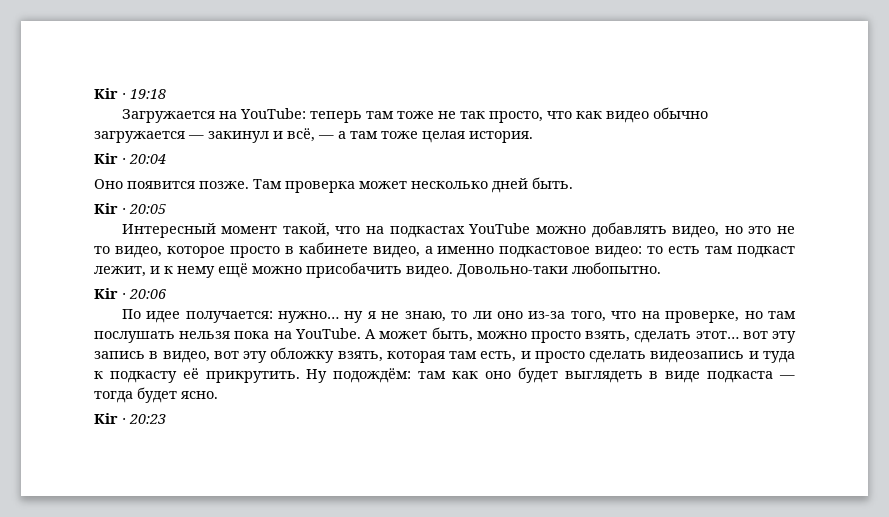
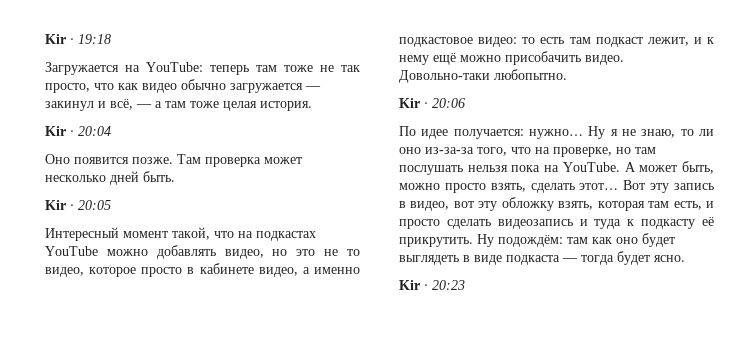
[344,311,364,323] ну -> [588,126,606,139] Ну
[528,311,566,319] из-за -> [425,147,474,154] из-за-за
[742,331,768,339] вот -> [623,180,646,190] Вот

